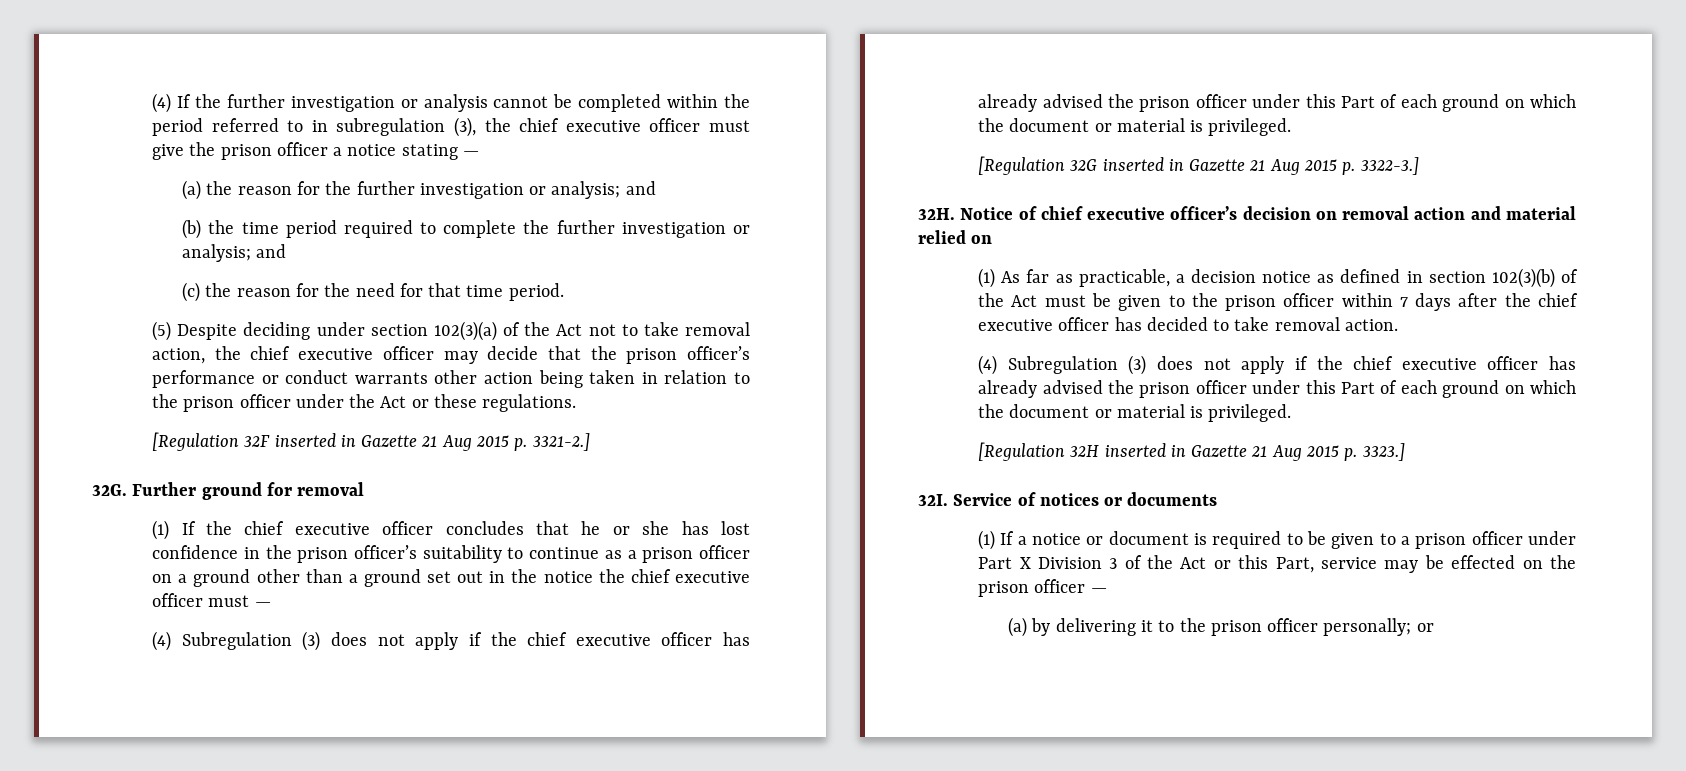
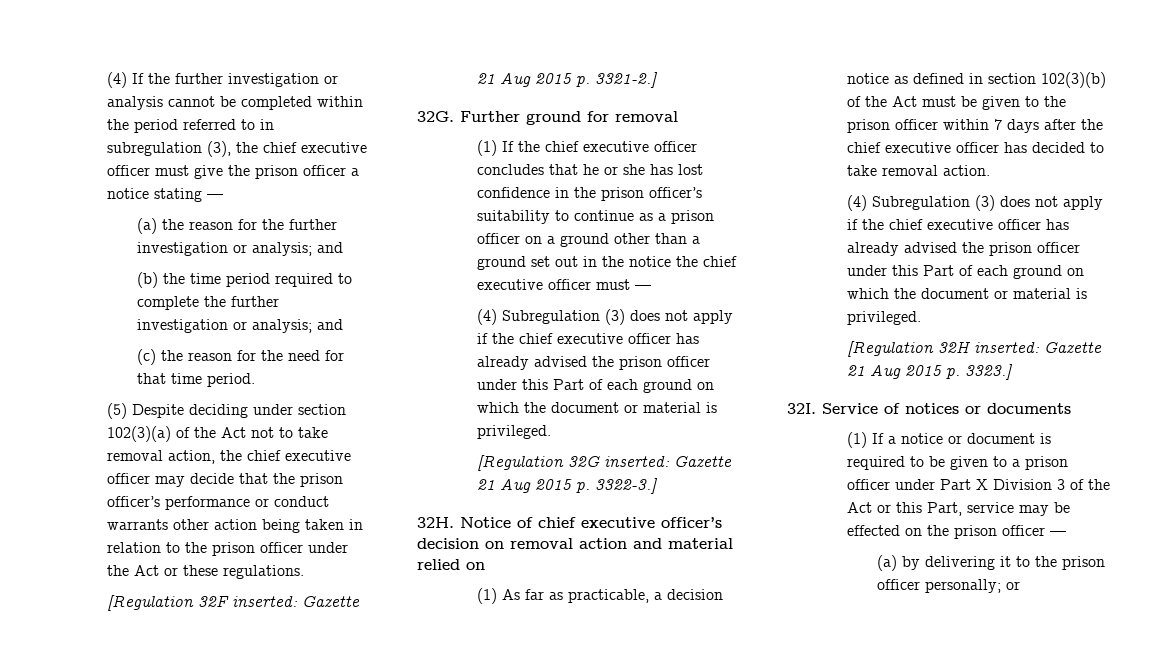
[274,433,356,447] inserted in -> [231,596,298,607] inserted:
[1102,157,1184,171] inserted in -> [603,456,670,467] inserted:
[1104,443,1186,457] inserted in -> [973,342,1040,353] inserted:

